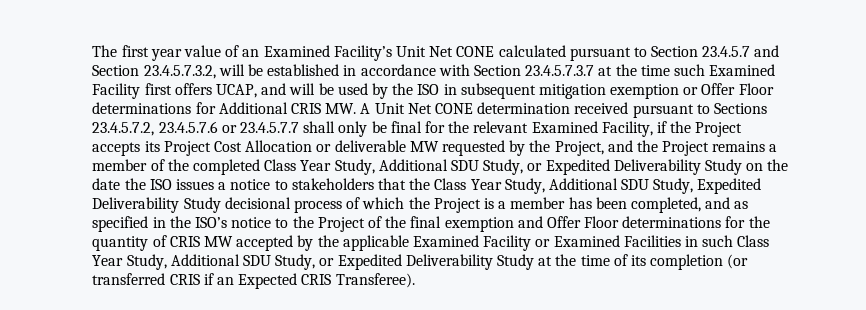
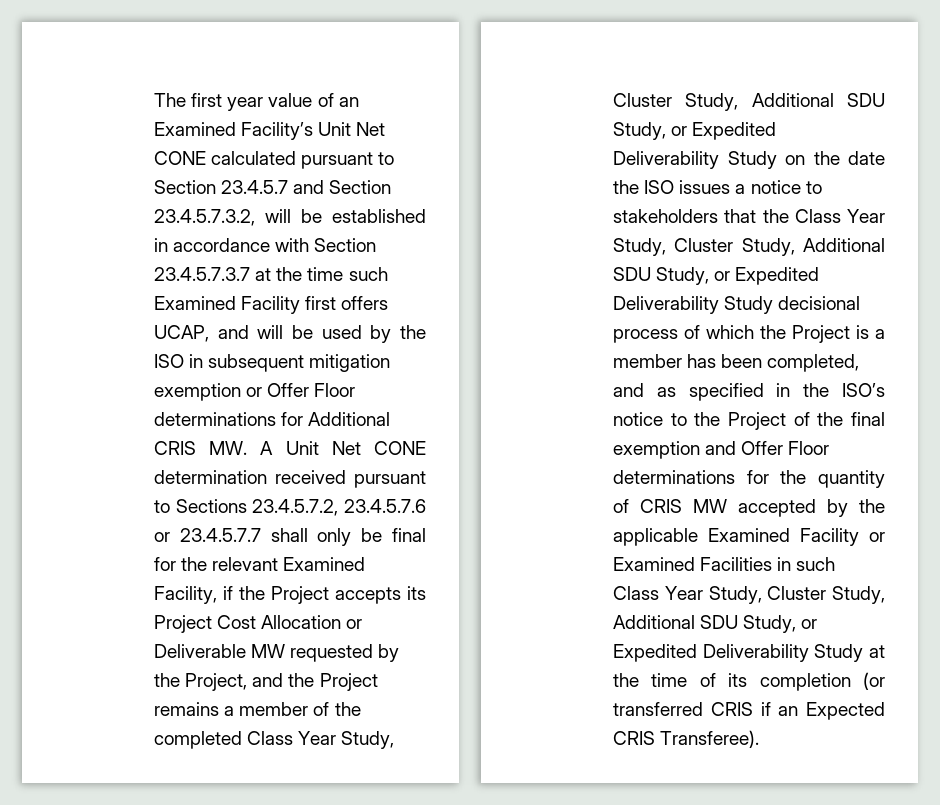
[334,140,406,152] deliverable -> [154,644,247,658] Deliverable
(375, 167) none -> [613,93,739,111] Cluster Study,
[548,178,694,194] Additional SDU Study, -> [674,238,885,256] [613,267,731,285] Cluster Study, Additional SDU Study, or
(167, 262) none -> [767,586,885,604] Cluster Study,

